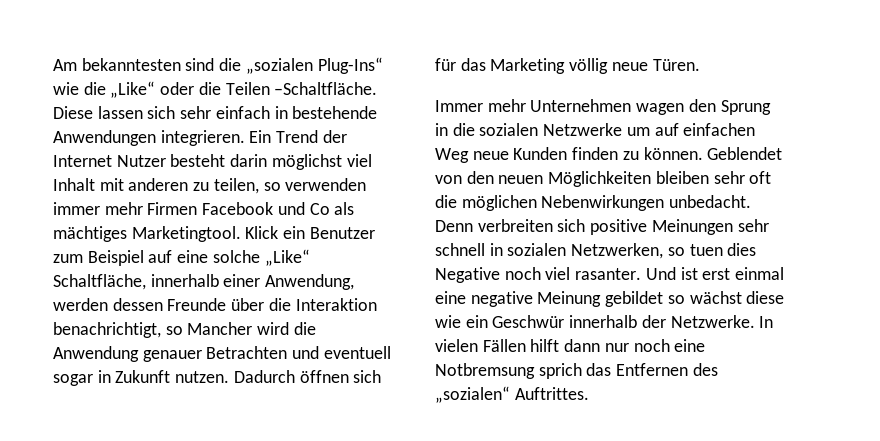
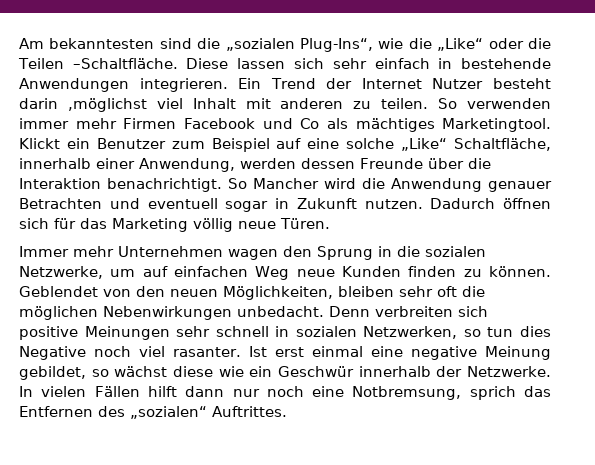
[317,57,383,74] Plug-Ins“ -> [300,38,373,52] Plug-Ins“,
[271,154,342,170] möglichst -> [67,98,147,112] ,möglichst
[213,178,281,194] teilen, so -> [381,98,458,109] teilen. So
[245,226,279,239] Klick -> [19,138,60,149] Klickt
[53,322,183,338] benachrichtigt, so -> [107,178,247,192] benachrichtigt. So
[543,123,623,136] Netzwerke -> [19,266,103,279] Netzwerke,
[548,171,652,187] Möglichkeiten -> [223,286,333,300] Möglichkeiten,
[689,244,723,256] tuen -> [487,327,514,337] tun
[645,267,698,280] Und ist -> [248,346,267,357] Ist
[605,291,664,307] gebildet -> [19,366,86,380] gebildet,
[435,363,535,379] Notbremsung -> [352,386,462,400] Notbremsung,

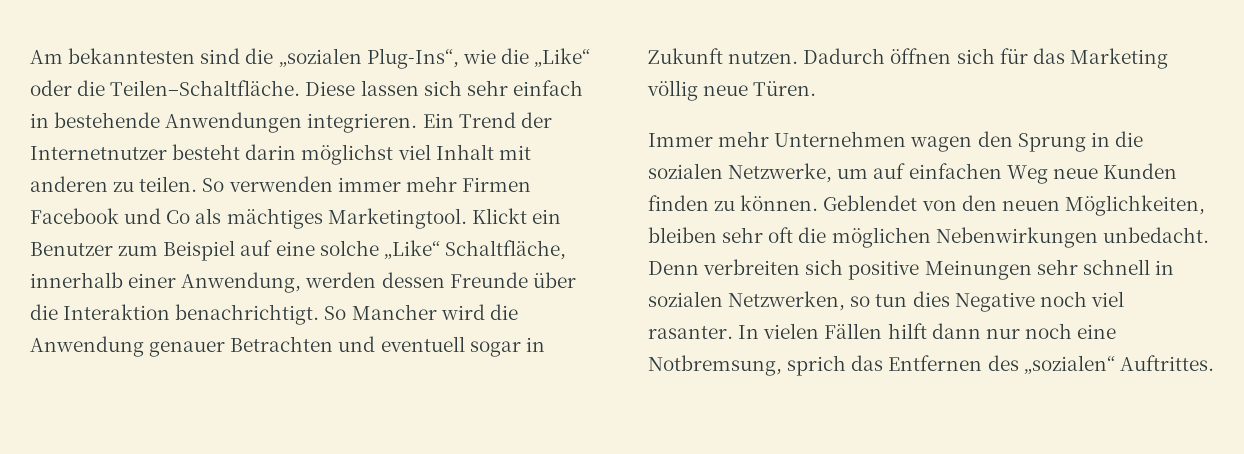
[18,58,178,69] Teilen –Schaltfläche. -> [110,80,301,96] Teilen–Schaltfläche.
[361,78,484,89] Internet Nutzer -> [30,146,167,160] Internetnutzer
[67,98,147,112] ,möglichst -> [301,144,394,165] möglichst
[248,346,551,360] [19,366,551,380] Ist erst einmal eine negative Meinung gebildet, so wächst diese wie ein Geschwür innerhalb der Netzwerke. -> (733, 332) none

